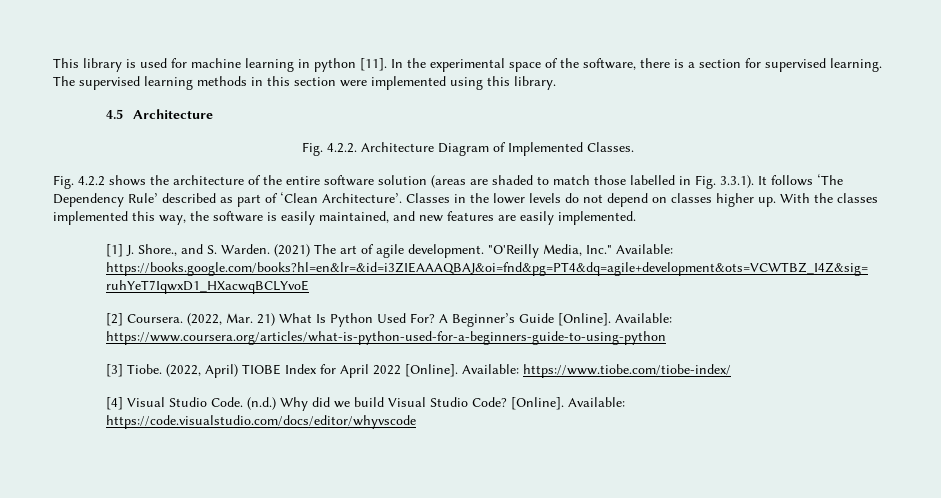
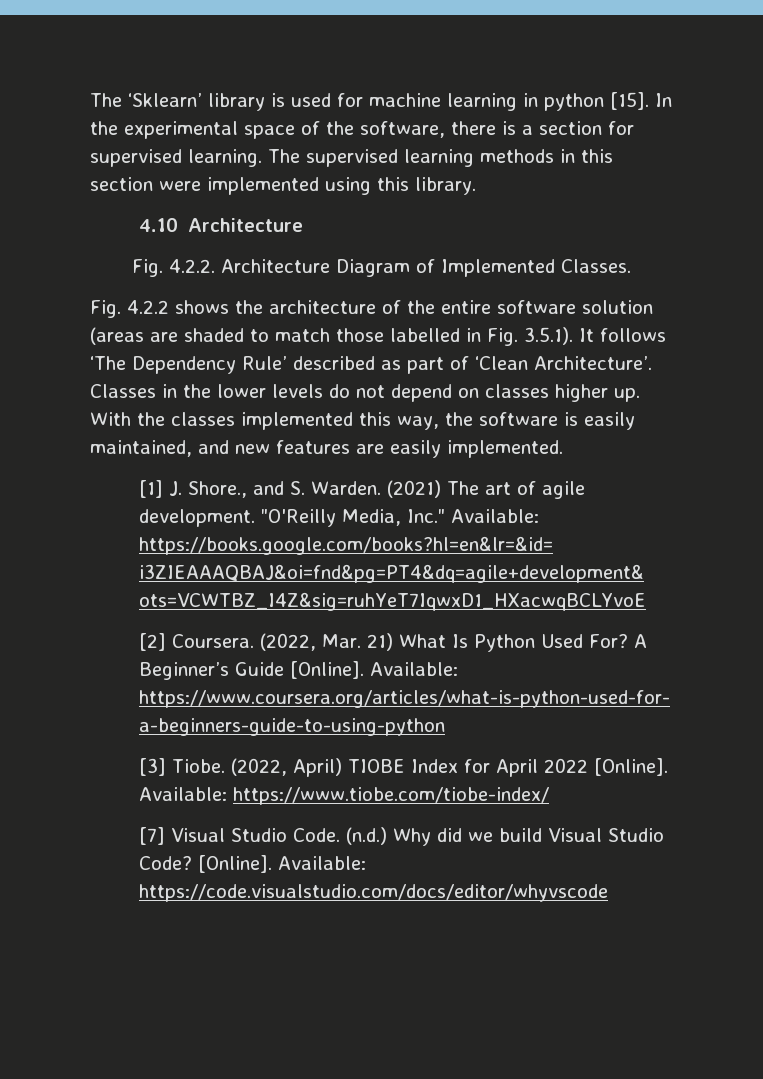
[53,58,79,68] This -> [90,93,202,107] The ‘Sklearn’
[360,58,387,71] [11]. -> [610,92,649,110] [15].
[106,109,124,119] 4.5 -> [138,218,178,232] 4.10
[720,175,754,188] 3.3.1). -> [524,327,573,345] 3.5.1).
[106,397,124,410] [4] -> [138,827,165,845] [7]

